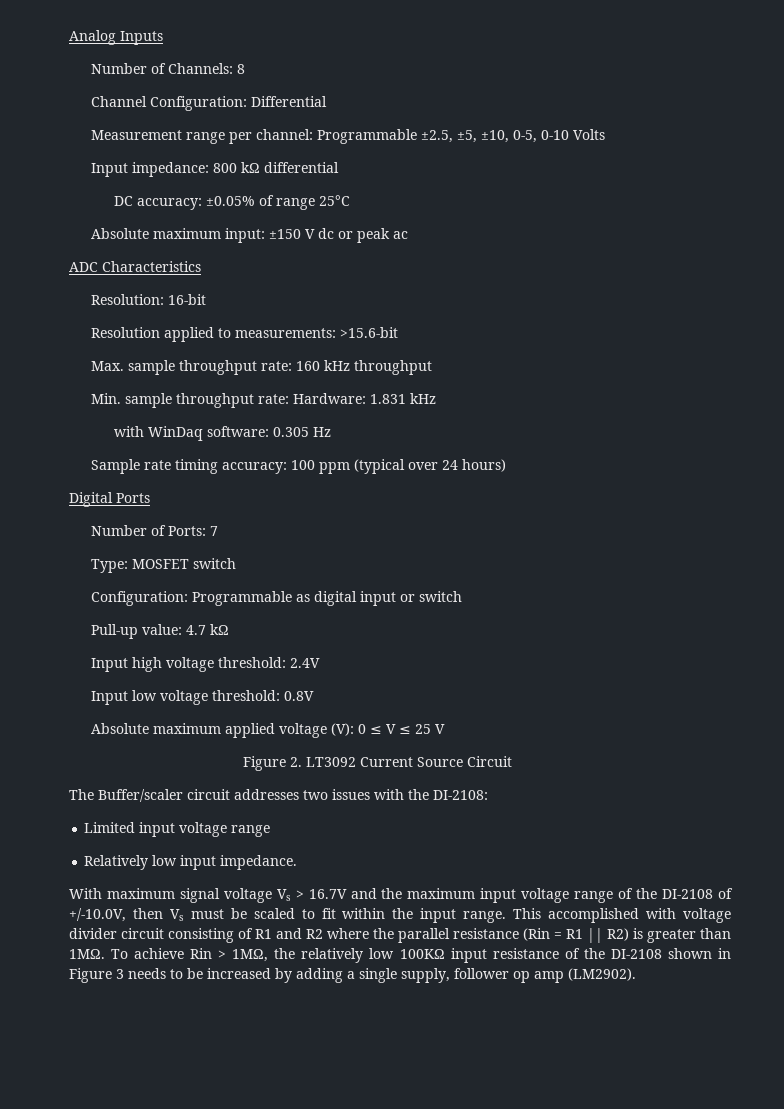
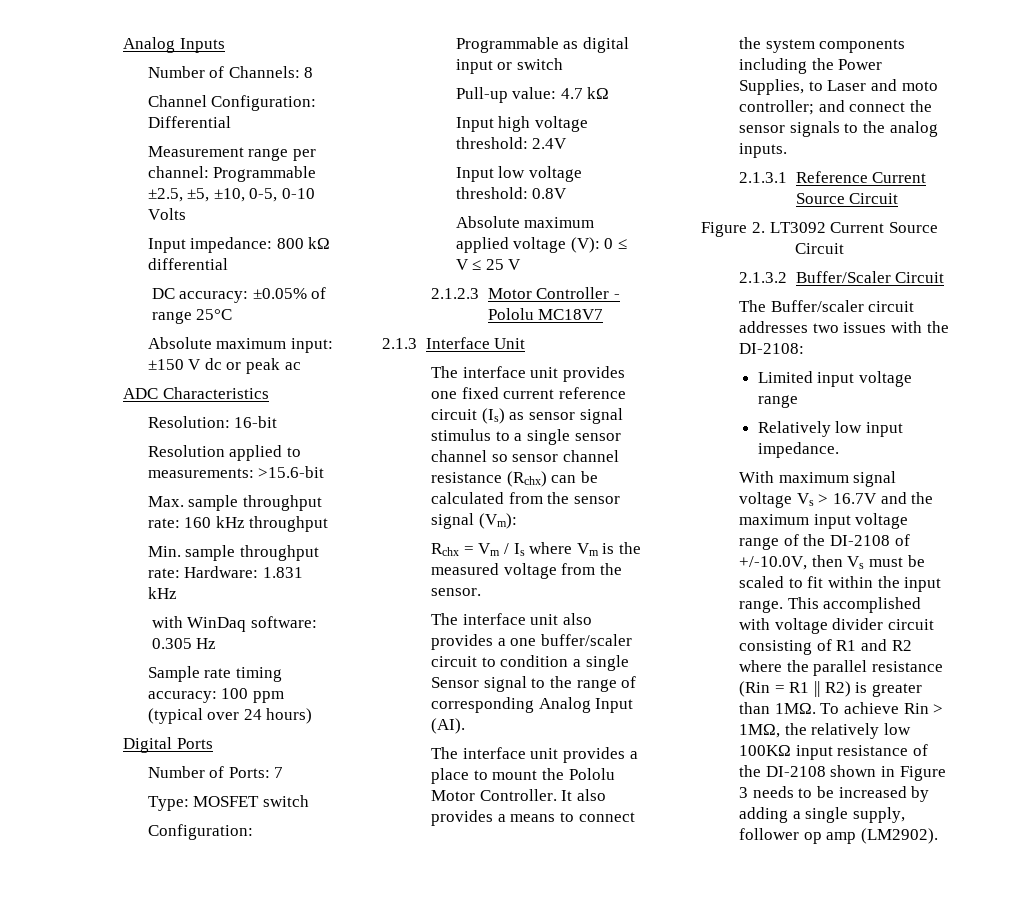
(446, 729) none -> [431,287,620,299] [487,308,604,320] [382,337,526,349] [431,366,625,382] [431,387,626,399] [431,408,623,424] [431,429,621,445] [431,450,619,462] [431,471,598,487] [431,492,620,504] [431,513,517,529] [431,542,641,556] [431,563,622,579] [431,588,482,596] [431,613,592,625] [431,634,632,650] [431,655,629,671] [431,676,637,692] [431,697,634,713] [431,718,466,734] [431,747,638,763] [431,768,615,784] [431,789,606,801] [431,810,635,826] [739,37,906,53] [739,58,883,74] [739,79,938,95] [739,100,932,115] [739,121,938,137] [739,143,788,158] [739,171,927,183] [795,193,899,204] // 2.1.2.3 Motor Controller - Pololu MC18V7 // 2.1.3 Interface Unit // The interface unit provides one fixed current reference circuit (Is) as sensor signal stimulus to a single sensor channel so sensor channel resistance (Rchx) can be calculated from the sensor signal (Vm): // Rchx = Vm / Is where Vm is the measured voltage from the sensor. // The interface unit also provides a one buffer/scaler circuit to condition a single Sensor signal to the range of corresponding Analog Input (AI). // The interface unit provides a place to mount the Pololu Motor Controller. It also provides a means to connect the system components including the Power Supplies, to Laser and moto controller; and connect the sensor signals to the analog inputs. // 2.1.3.1 Reference Current Source Circuit
(512, 761) none -> [739,271,945,283] // 2.1.3.2 Buffer/Scaler Circuit

